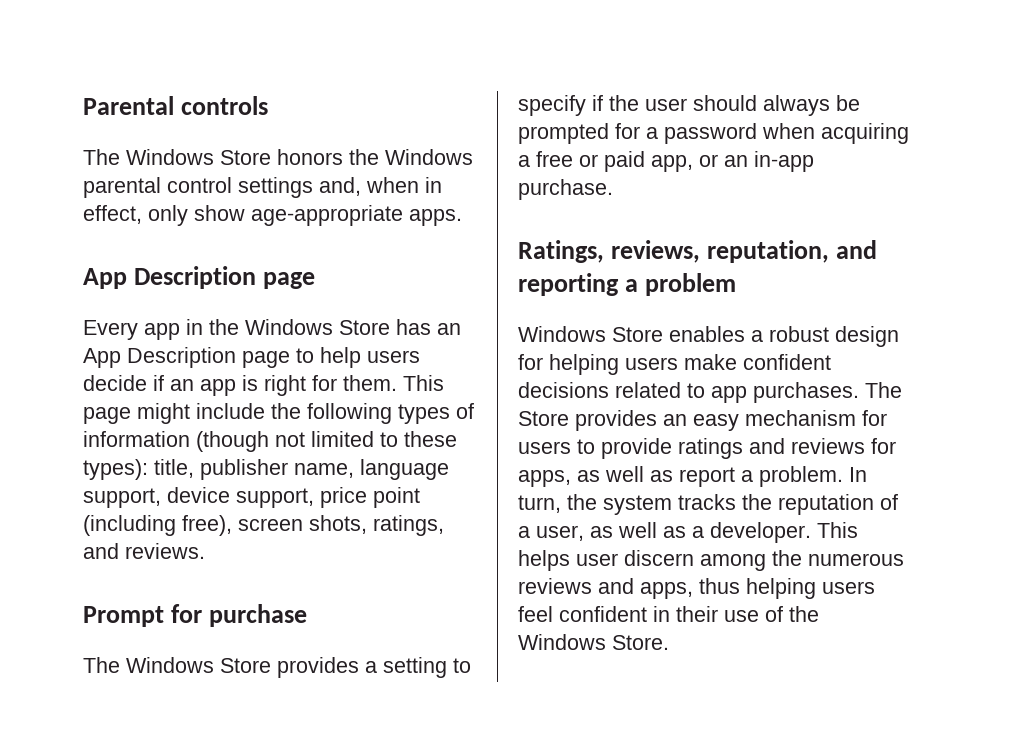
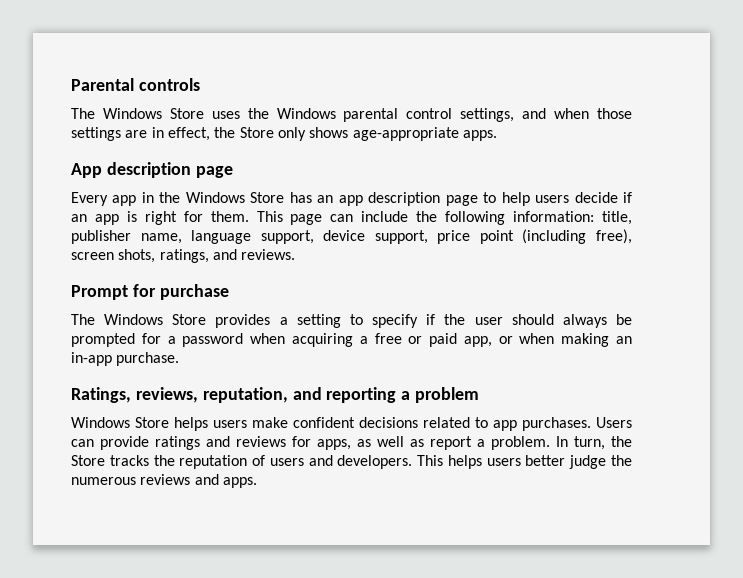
[277,149,343,165] honors -> [211,111,240,119] uses
[238,177,442,198] [83,205,245,226] settings and, when in effect, only show -> [460,108,633,122] [71,127,349,141] settings, and when those settings are in effect, the Store only shows
[133,266,256,289] Description -> [106,162,191,178] description
[83,347,236,368] App Description -> [338,192,441,206] app description
[137,403,190,424] might -> [330,214,354,222] can
[398,403,474,424] [83,431,457,452] [83,459,148,480] types of information (though not limited to these types): -> [513,211,595,222] information:
(718, 160) none -> [519,333,610,347] when making
[669,326,899,347] [518,354,619,375] enables a robust design for helping -> [174,417,208,431] helps
[865,382,902,398] [518,410,887,431] [518,439,595,454] The Store provides an easy mechanism for users to -> [596,417,632,428] [71,439,94,447] Users can
[603,495,672,515] system -> [71,455,105,466] Store
[518,522,858,543] [518,550,904,571] [518,578,875,599] [518,606,819,622] [518,634,669,650] a user, as well as a developer. This helps user discern among the numerous reviews and apps, thus helping users feel confident in their use of the Windows Store. -> [269,455,632,469] [71,474,257,488] users and developers. This helps users better judge the numerous reviews and apps.

